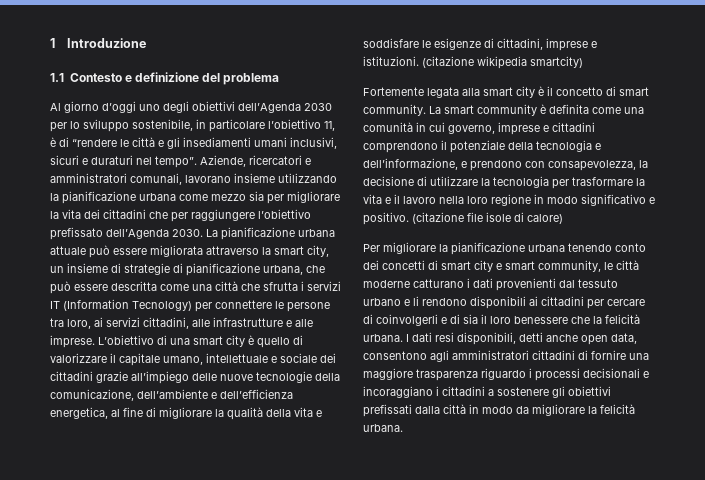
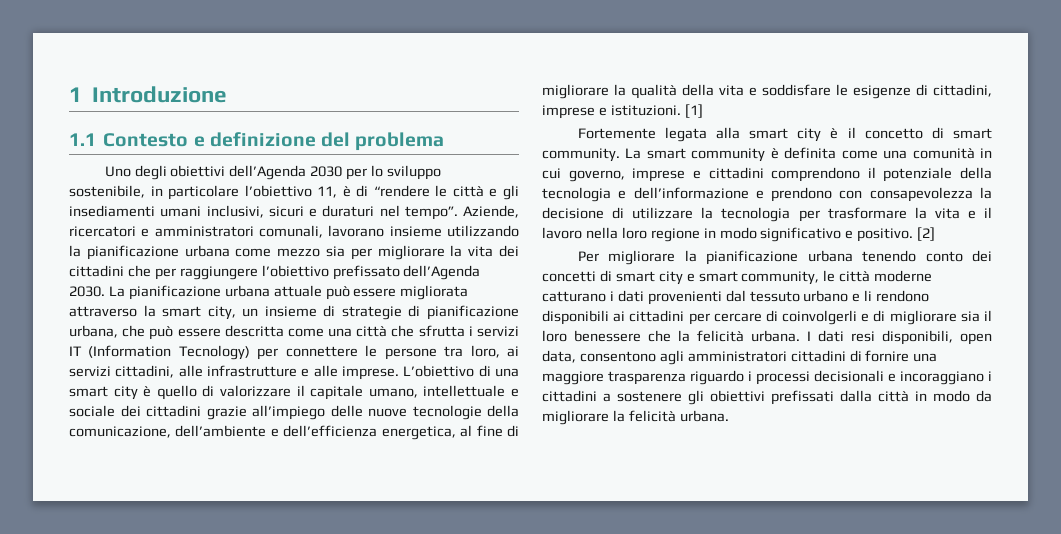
[50,101,160,113] Al giorno d’oggi uno -> [104,166,131,177] Uno
[422,56,583,69] (citazione wikipedia smartcity) -> [684,104,703,118] [1]
[363,158,458,170] dell’informazione, -> [633,187,749,199] dell’informazione
[548,160,636,171] consapevolezza, -> [869,187,973,202] consapevolezza
[412,212,563,224] (citazione file isole di calore) -> [917,227,936,241] [2]
(460, 319) none -> [889,310,957,325] migliorare
[519,332,578,342] detti anche -> (953, 337) none

